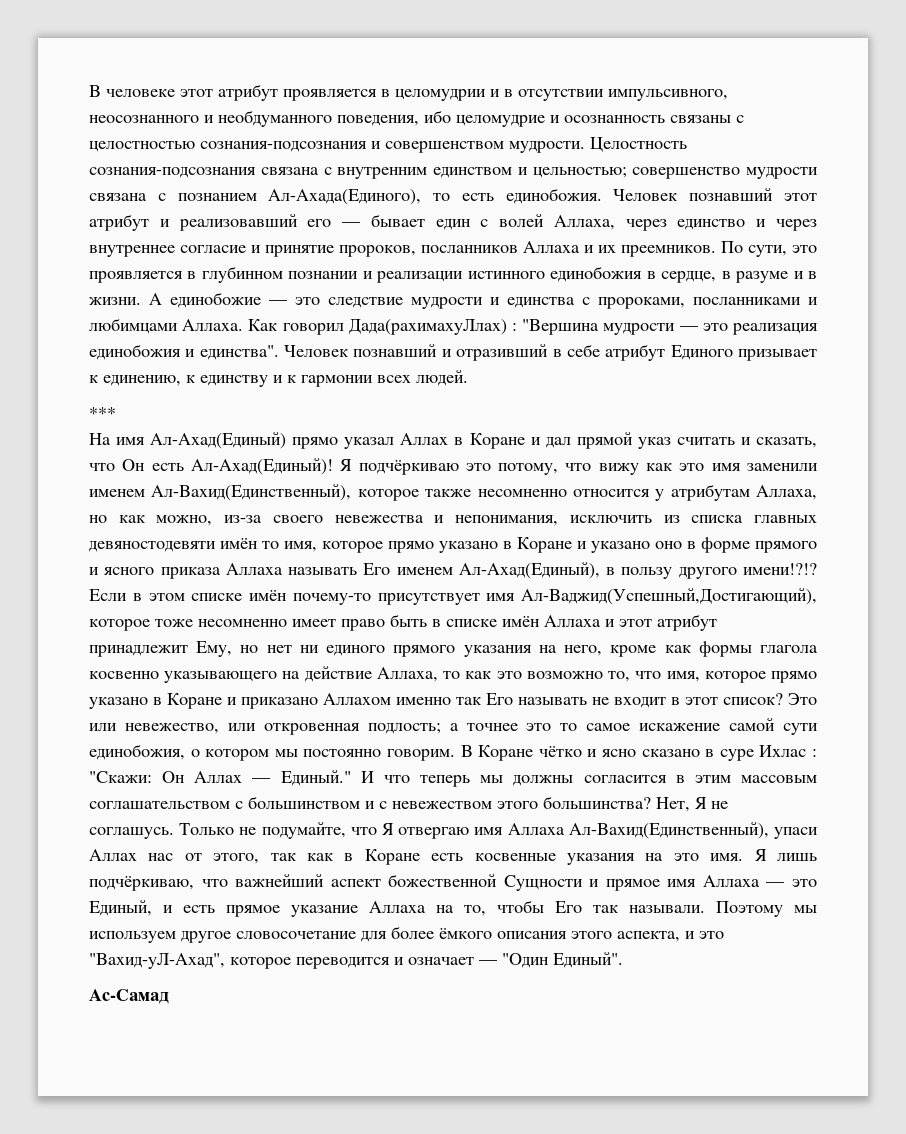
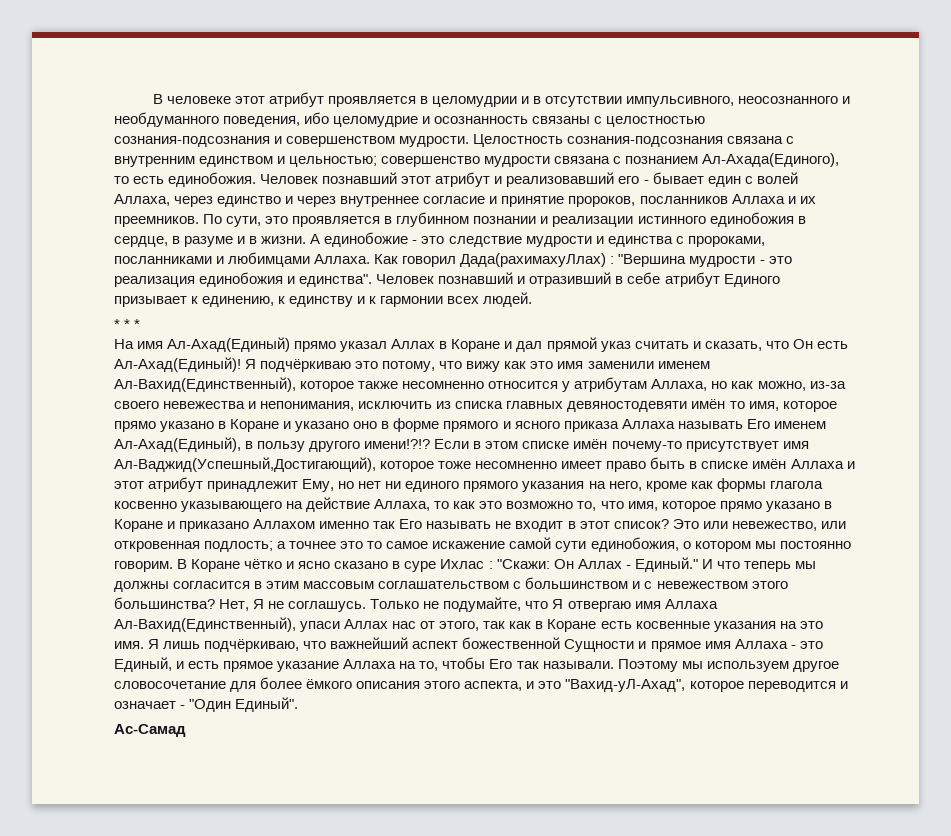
[342,222,361,227] — -> [643,180,649,184] -
[269,300,287,305] — -> [412,240,418,244] -
[679,326,698,331] — -> [759,260,765,264] -
[89,407,116,419] *** -> [114,319,141,329] * * *
[252,778,271,783] — -> [625,565,631,569] -
[766,882,785,887] — -> [790,645,796,649] -
[479,960,497,965] — -> [180,705,186,709] -

